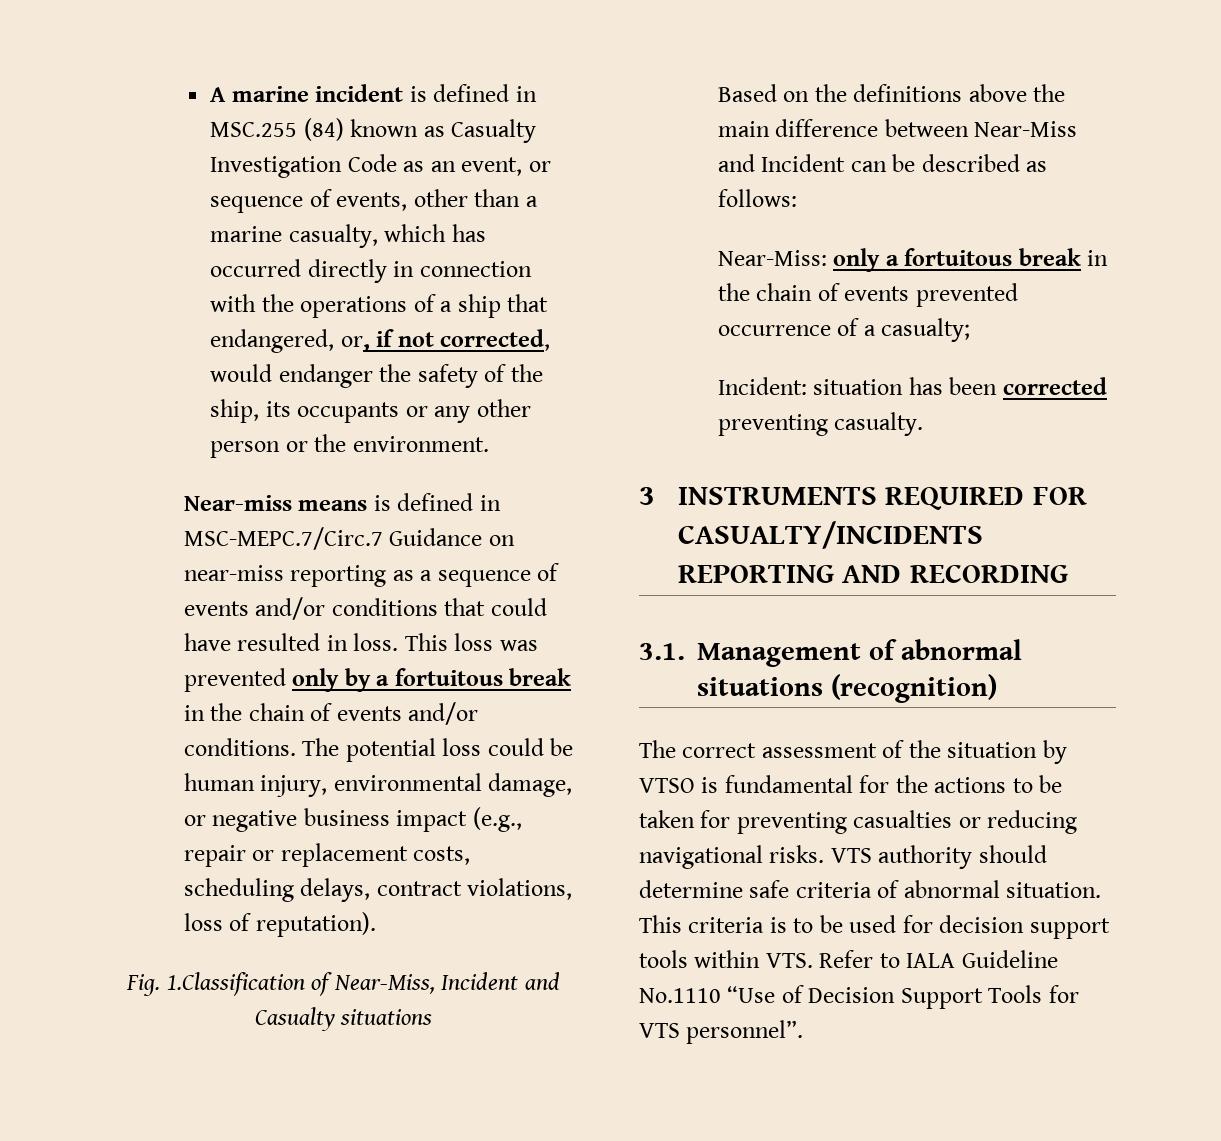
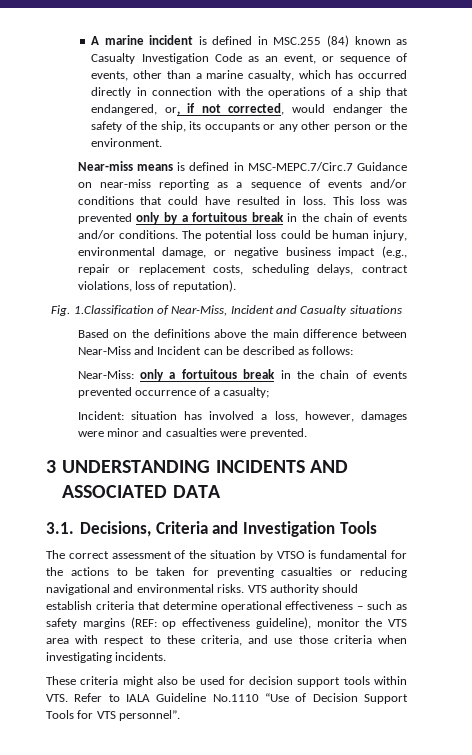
[949,377,1107,395] [717,412,924,436] [639,487,1087,510] [678,521,984,549] [678,564,1068,583] [639,639,1023,667] [697,674,997,703] been corrected preventing casualty. // 3 INSTRUMENTS REQUIRED FOR CASUALTY/INCIDENTS REPORTING AND RECORDING // 3.1. Management of abnormal situations (recognition) -> [209,411,407,422] [77,428,307,439] [46,460,348,473] [62,485,221,498] [46,521,377,537] involved a loss, however, damages were minor and casualties were prevented. // 3 UNDERSTANDING INCIDENTS AND ASSOCIATED DATA // 3.1. Decisions, Criteria and Investigation Tools
(763, 857) none -> [113,584,214,593] and environmental
[639,880,1102,898] [639,915,814,933] determine safe criteria of abnormal situation. This criteria is to -> [46,601,407,612] [46,617,407,629] [46,635,407,646] [46,652,167,663] [46,676,178,687] establish criteria that determine operational effectiveness – such as safety margins (REF: op effectiveness guideline), monitor the VTS area with respect to these criteria, and use those criteria when investigating incidents. // These criteria might also

